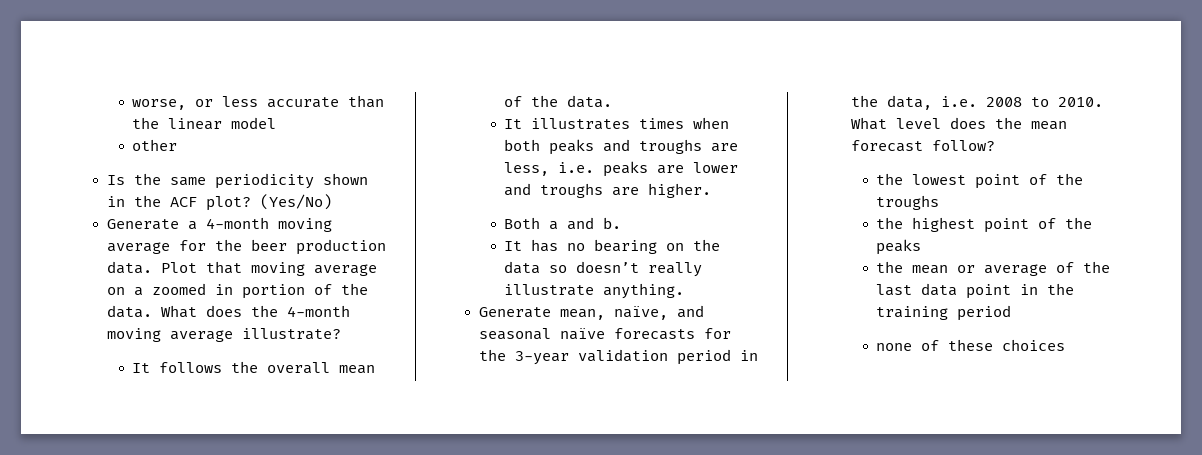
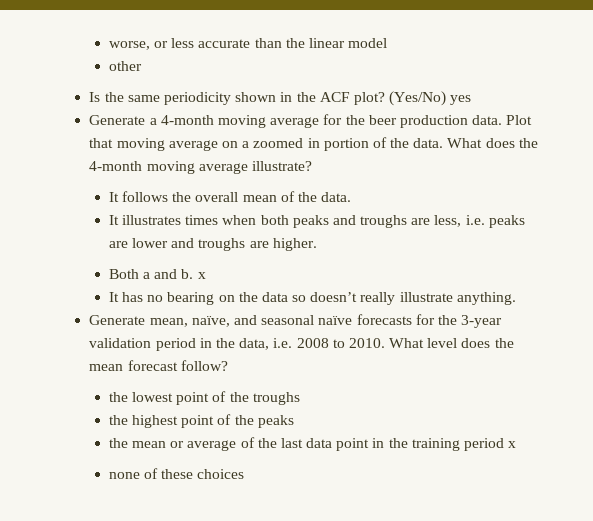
(332, 202) none -> [450,95,472,105] yes
(622, 223) none -> [197,272,206,279] x
(1012, 313) none -> [508,441,517,448] x

